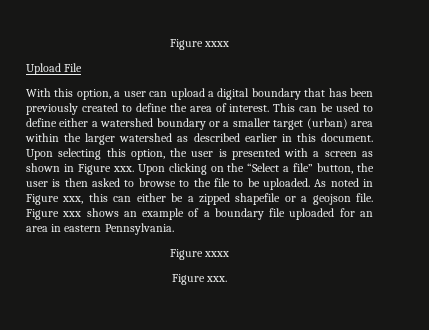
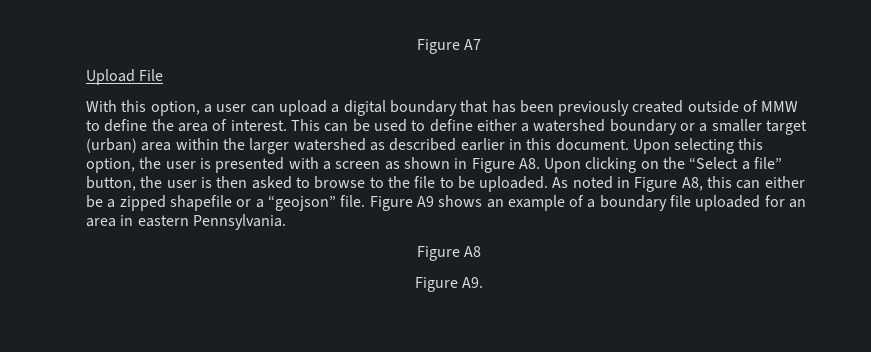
[169,39,230,50] Figure xxxx -> [416,39,482,54] Figure A7
(118, 107) none -> [687,100,799,113] outside of MMW
[112,166,134,172] xxx. -> [518,158,540,169] A8.
[62,196,84,204] xxx, -> [681,177,703,191] A8,
[312,194,351,205] geojson -> [267,195,336,211] “geojson”
[62,211,82,217] xxx -> [416,196,434,207] A9
[204,251,230,257] [171,274,228,285] xxxx // Figure xxx. -> [464,246,482,257] [414,277,484,292] A8 // Figure A9.

